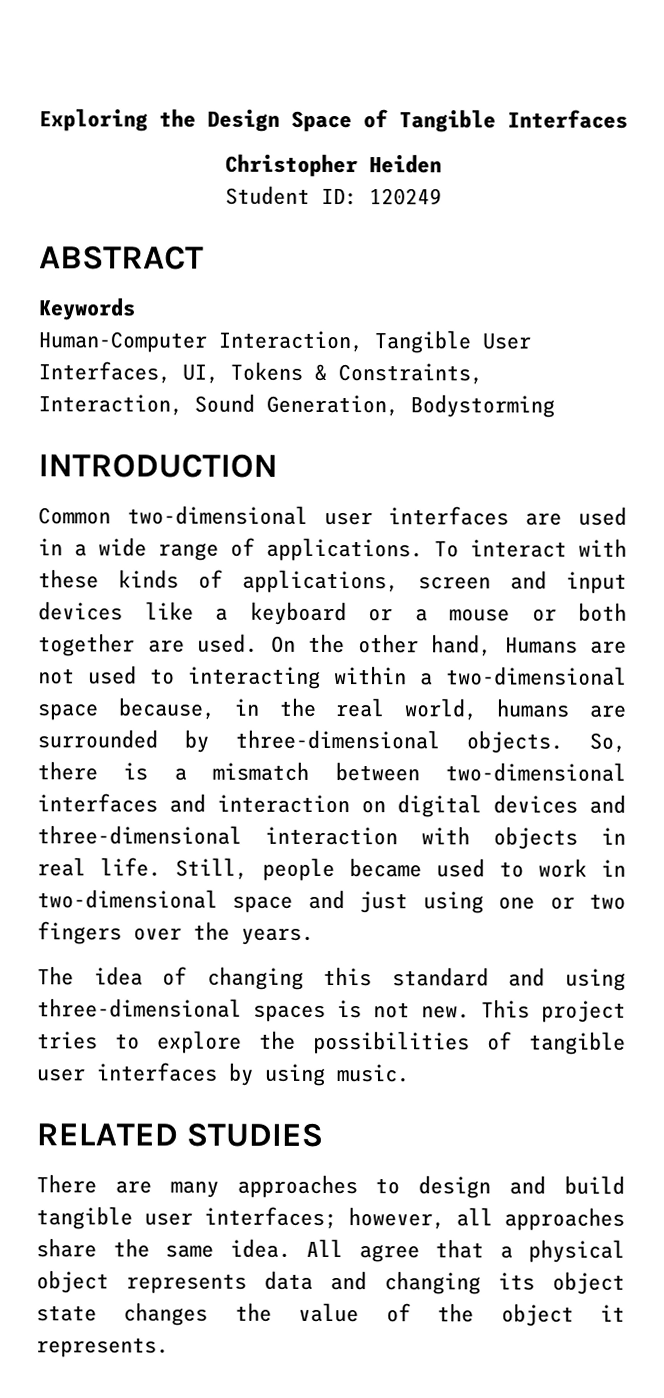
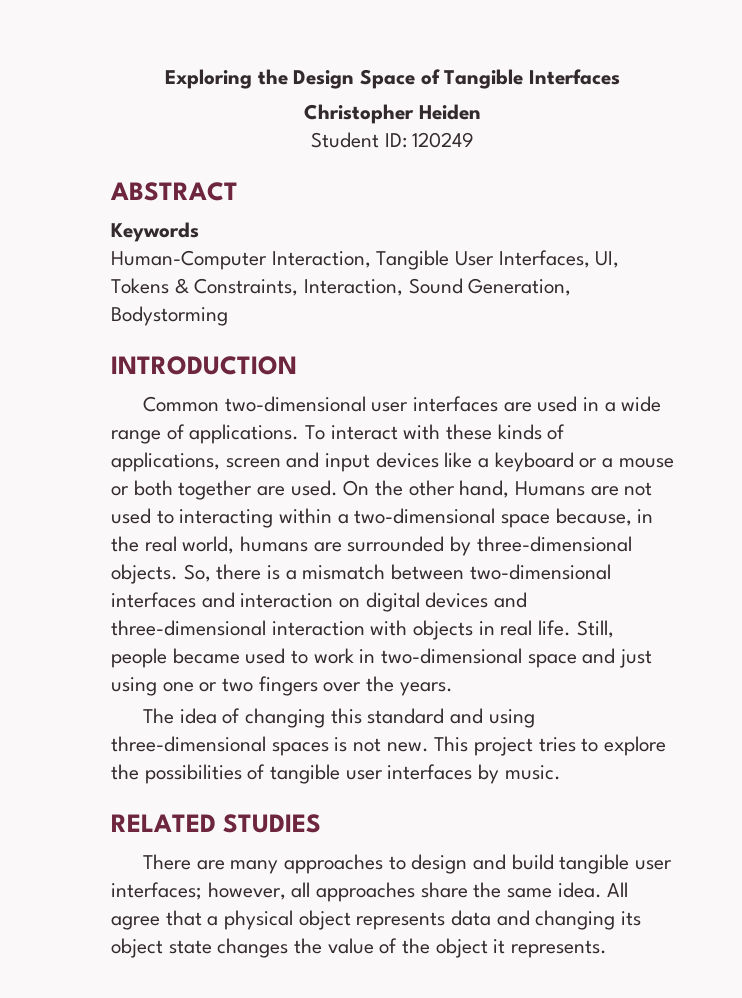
[264,1063,326,1086] using -> (500, 774) none

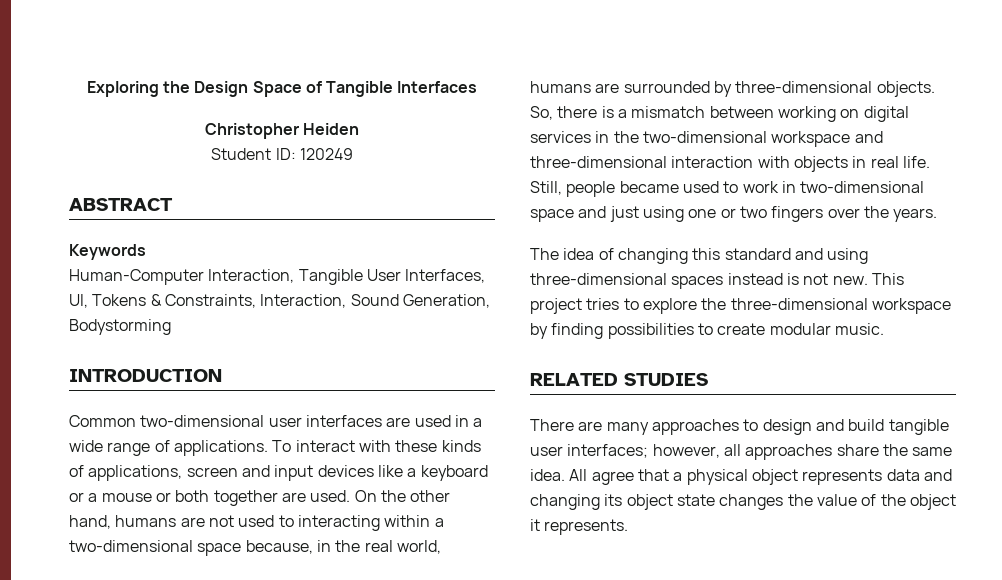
[515,481,586,496] Humans -> [115,515,177,527] humans
[469,564,611,580] [111,592,489,612] two-dimensional interfaces and interaction on digital devices -> [777,106,909,122] [530,131,851,147] working on digital services in the two-dimensional workspace
(329, 749) none -> [727,273,783,285] instead
[144,764,500,784] possibilities of tangible user interfaces by -> [730,298,951,314] [530,323,831,339] three-dimensional workspace by finding possibilities to create modular

